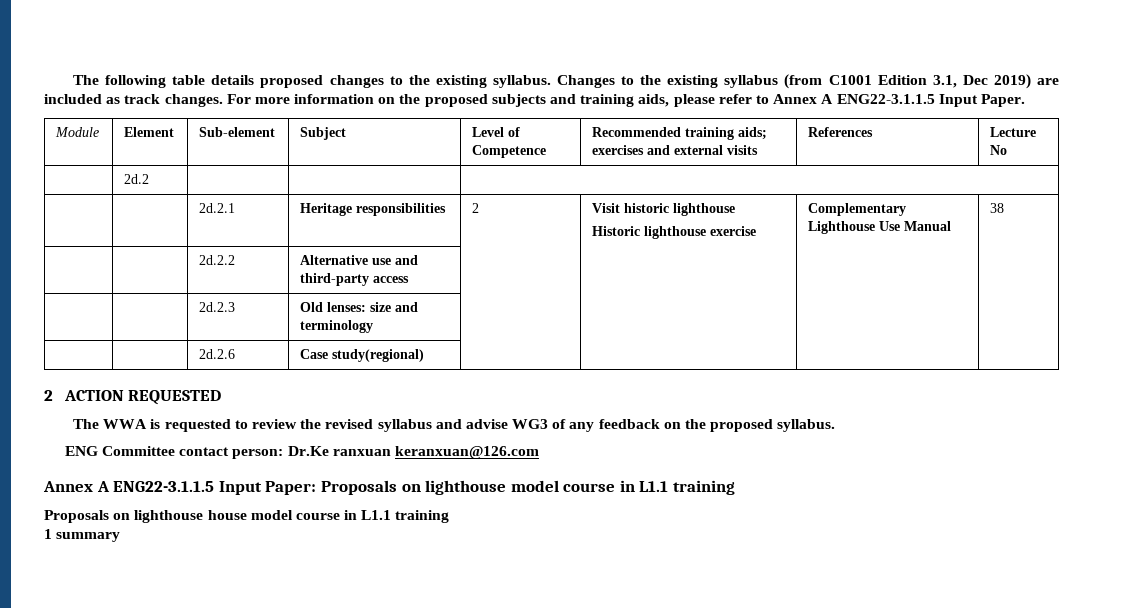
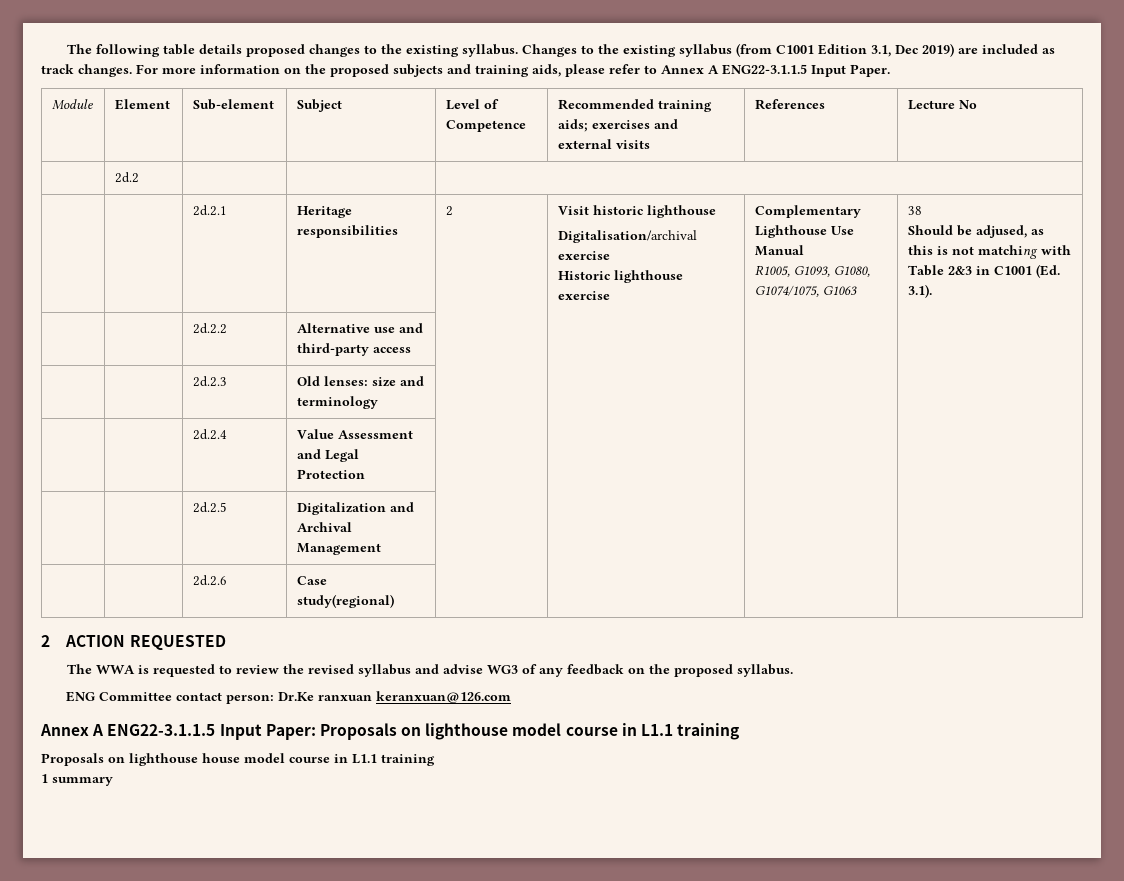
(736, 209) none -> [557,230,697,243] [557,251,610,260] // Digitalisation/archival exercise
[990,203,1005,213] | 38 -> [754,265,870,277] [754,285,857,297] [907,206,922,215] [907,225,1044,238] [907,245,1071,259] [907,264,1060,278] [907,284,932,298] // R1005, G1093, G1080, G1074/1075, G1063 | 38 // Should be adjused, as this is not matching with Table 2&3 in C1001 (Ed. 3.1).
(374, 326) none -> [192,429,227,440] [296,429,413,439] [296,449,359,462] [296,469,365,479] [192,502,227,513] [296,502,414,515] [296,522,352,532] [296,543,381,555] // | | 2d.2.4 | Value Assessment and Legal Protection | | | | // | | 2d.2.5 | Digitalization and Archival Management | | | |

